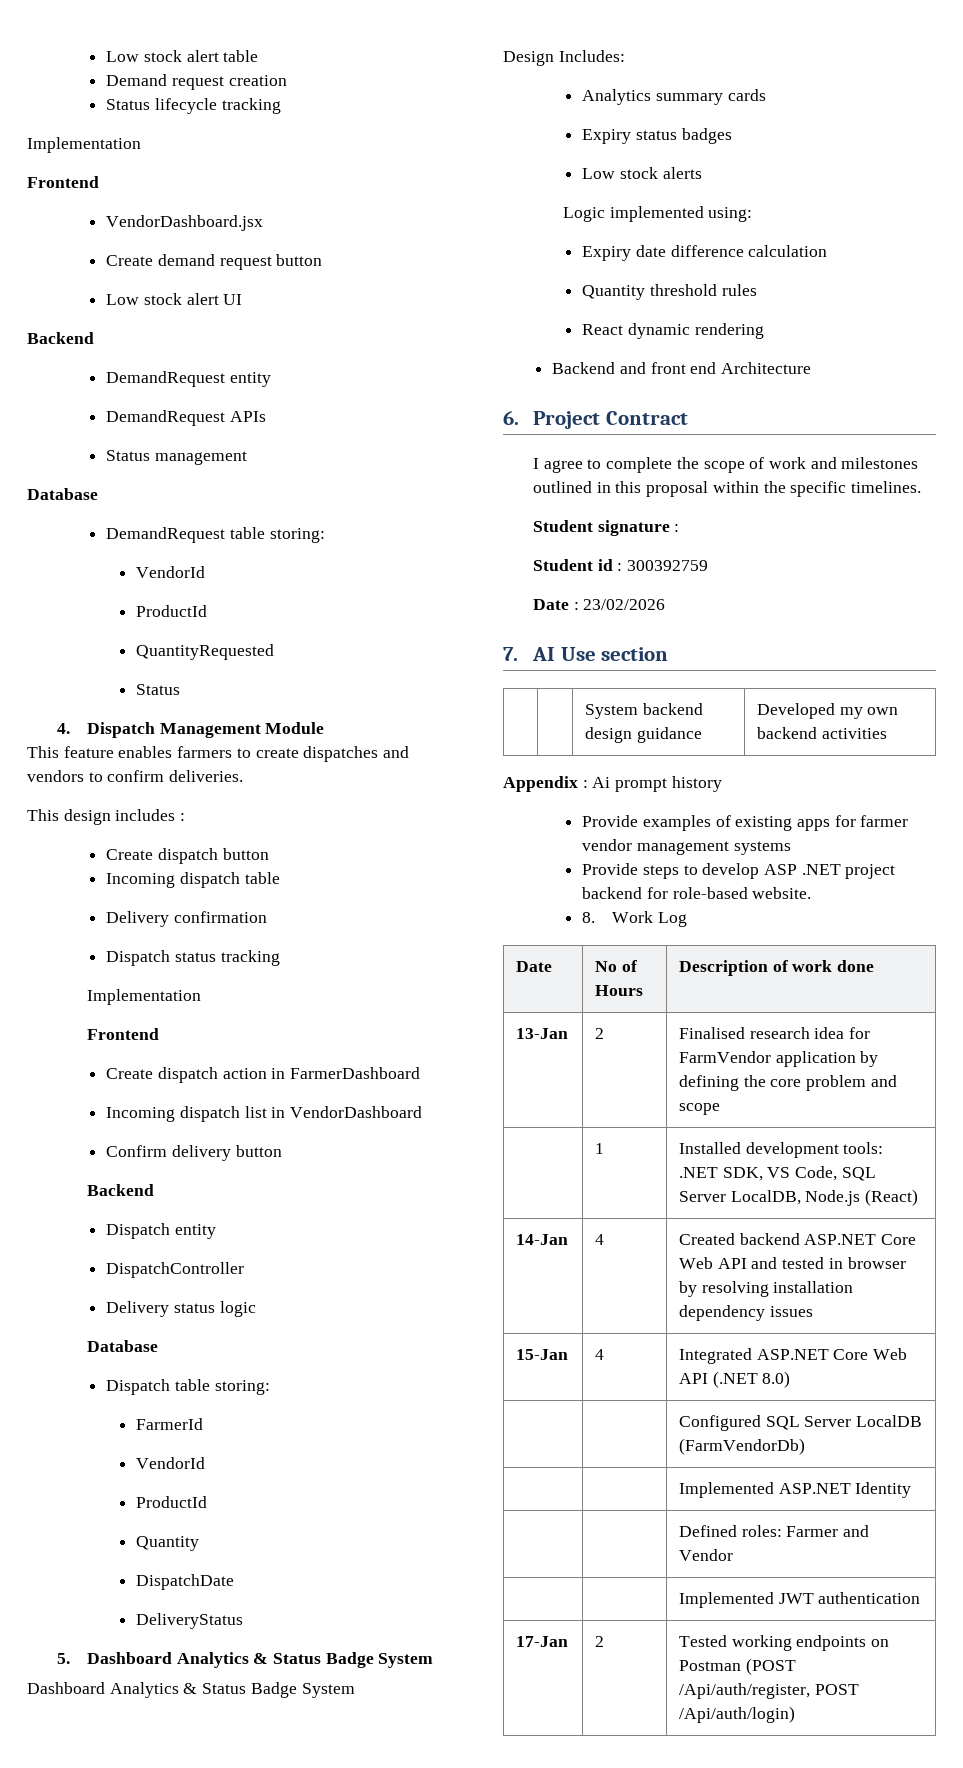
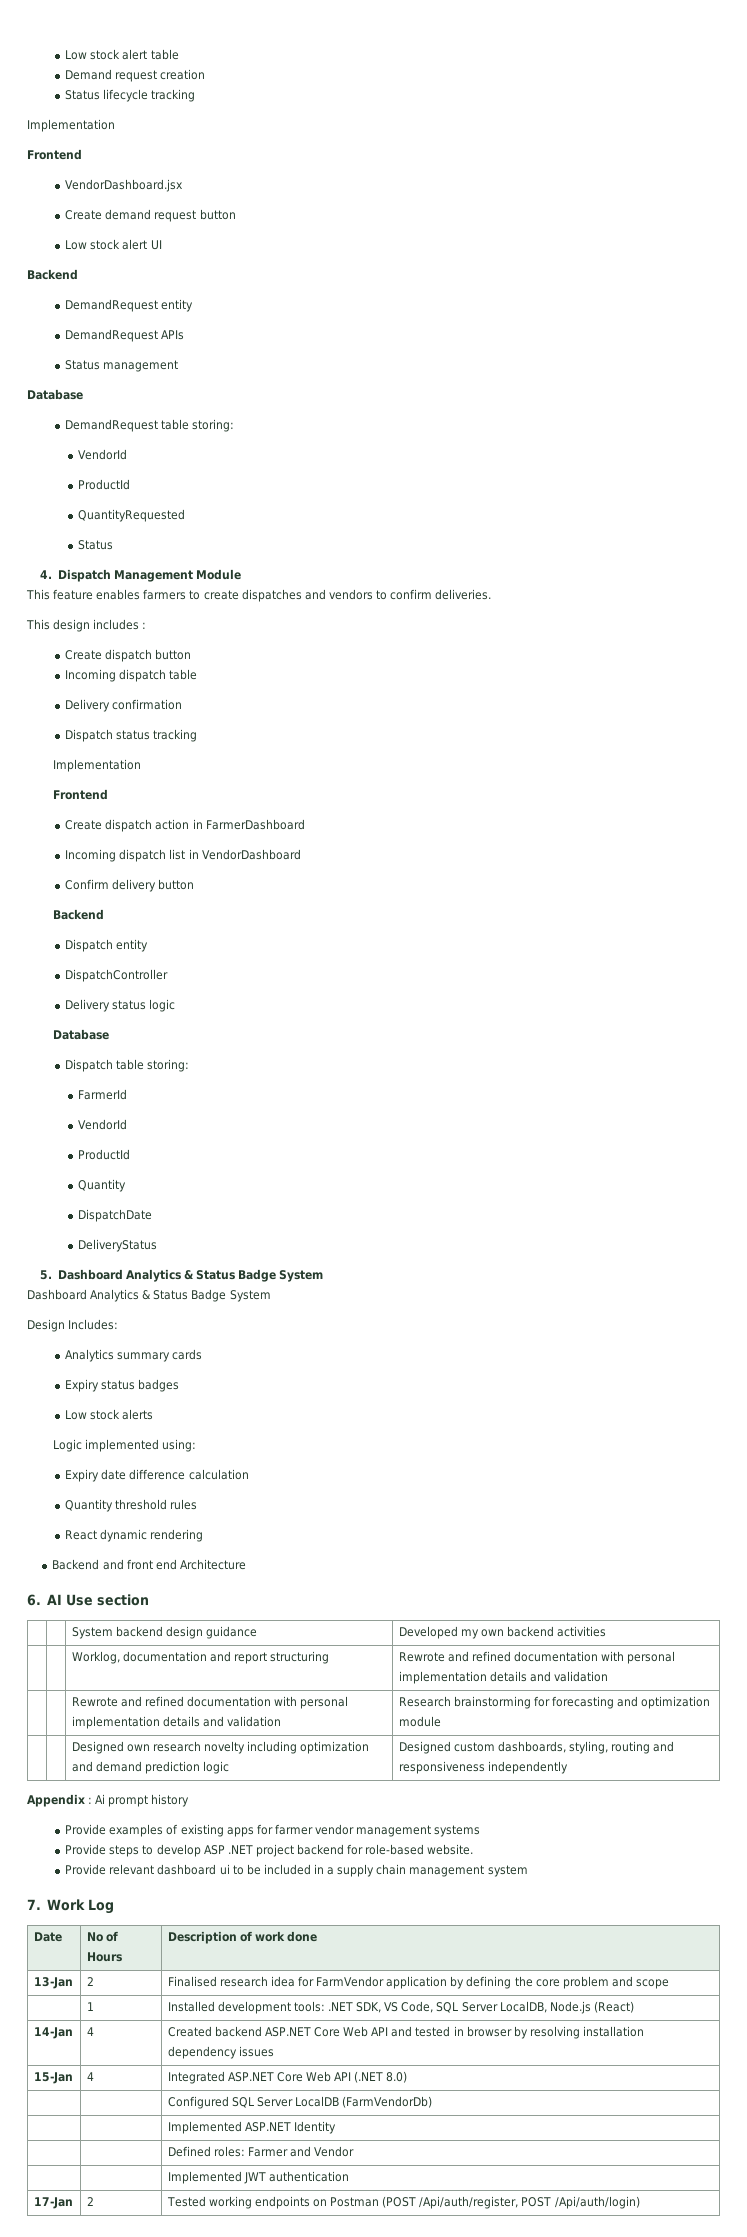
[532,411,688,429] [532,457,919,473] [532,481,921,497] [532,520,680,536] [532,559,709,571] [532,599,666,610] [503,647,518,661] Project Contract // I agree to complete the scope of work and milestones outlined in this proposal within the specific timelines. // Student signature : // Student id : 300392759 // Date : 23/02/2026 // 7. -> (41, 1600) none
(887, 733) none -> [71,1651,330,1664] [398,1651,676,1664] [398,1671,609,1684] [71,1696,349,1709] [71,1716,282,1729] [398,1696,711,1709] [398,1716,441,1727] [71,1741,370,1754] [71,1761,230,1774] [398,1741,675,1754] [398,1761,568,1774] // | | Worklog, documentation and report structuring | Rewrote and refined documentation with personal implementation details and validation // | | Rewrote and refined documentation with personal implementation details and validation | Research brainstorming for forecasting and optimization module // | | Designed own research novelty including optimization and demand prediction logic | Designed custom dashboards, styling, routing and responsiveness independently
[582,912,596,923] 8. -> [65,1864,528,1877] [27,1899,41,1910] Provide relevant dashboard ui to be included in a supply chain management system // 7.

